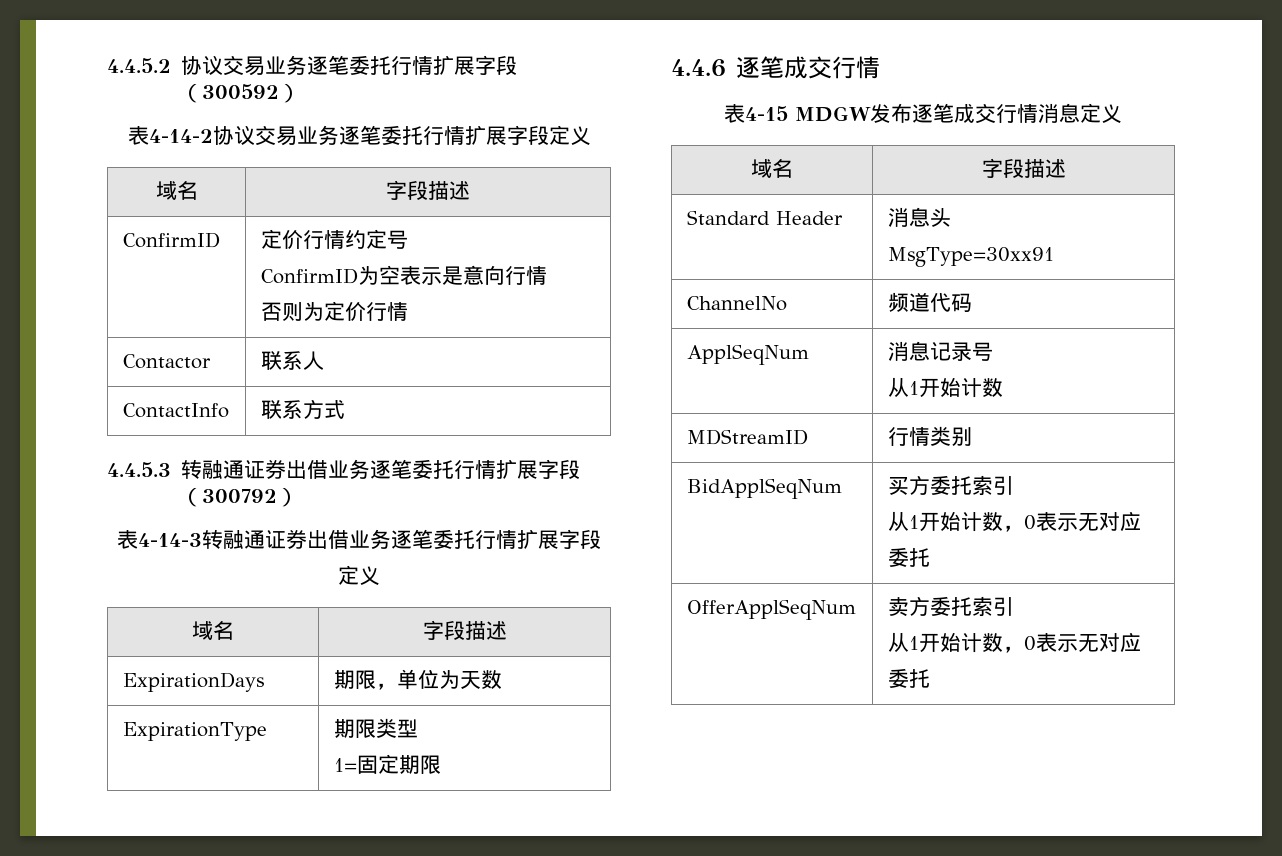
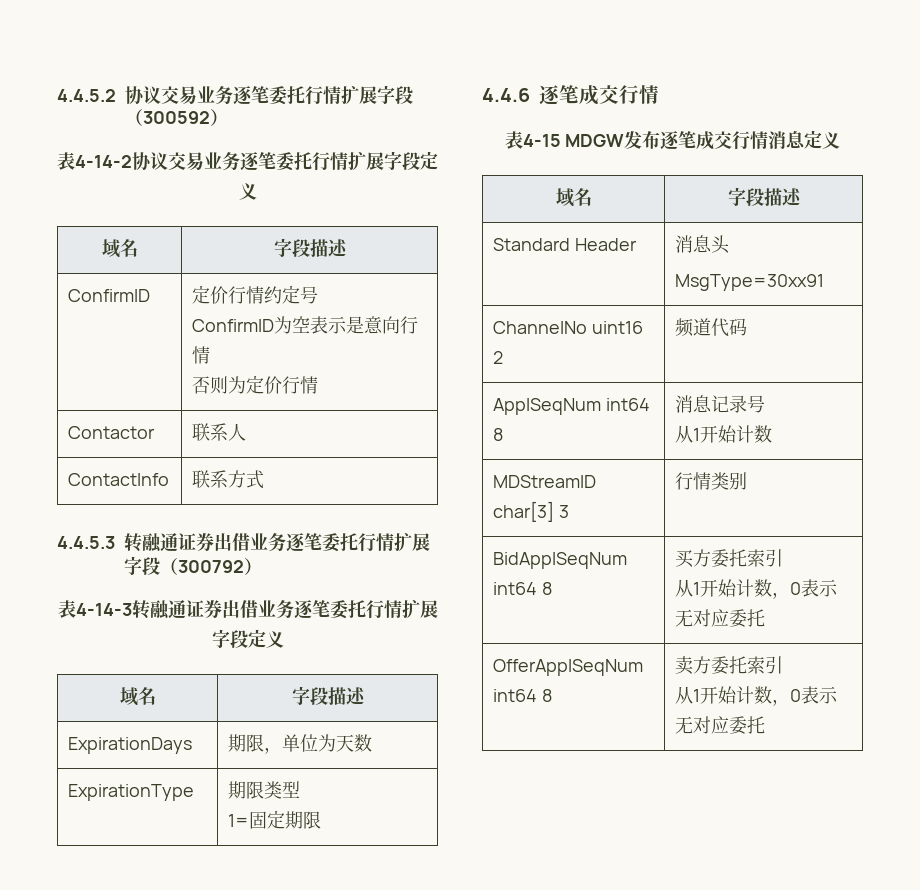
(787, 303) none -> [591,321,643,334] [493,351,504,364] uint16 2
(809, 354) none -> [605,398,650,411] [493,428,504,441] int64 8
(808, 437) none -> [493,501,569,522] char[3] 3
(842, 488) none -> [493,582,552,595] int64 8
(856, 609) none -> [493,689,552,702] int64 8

